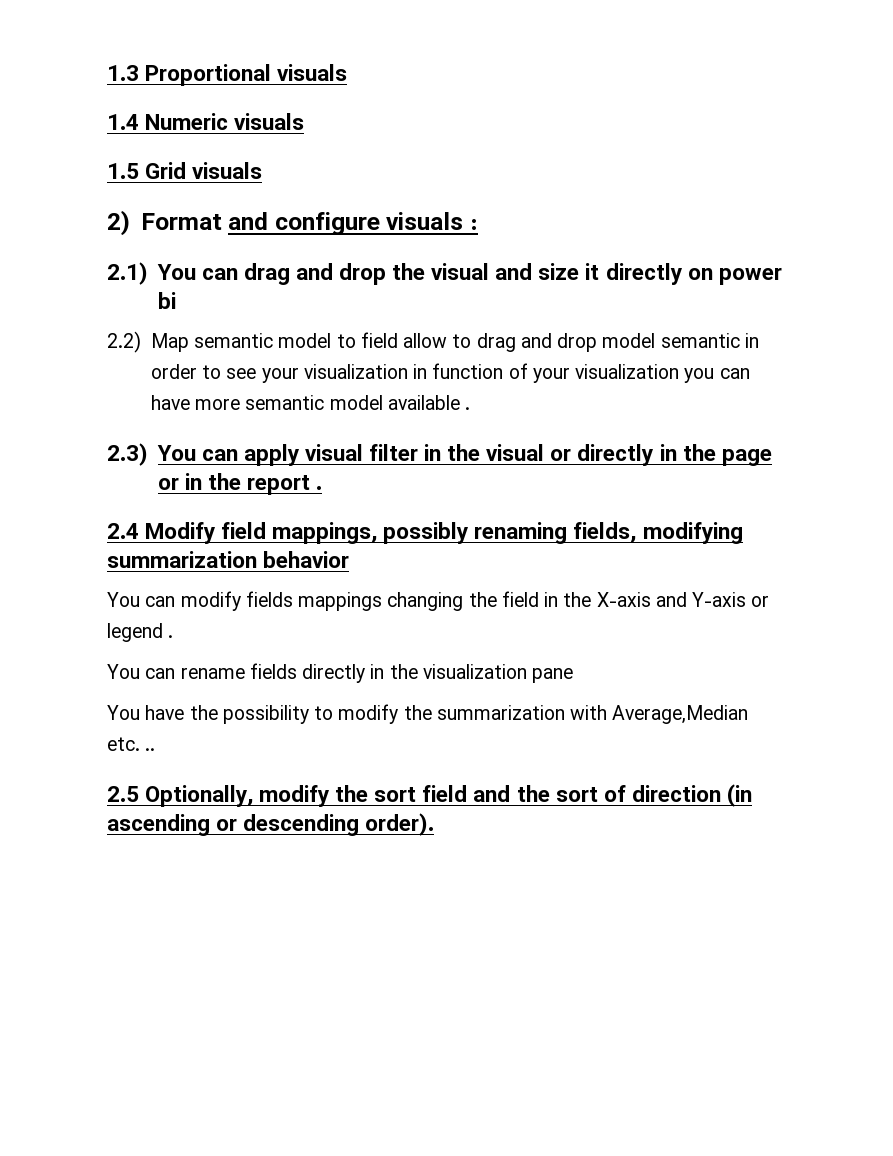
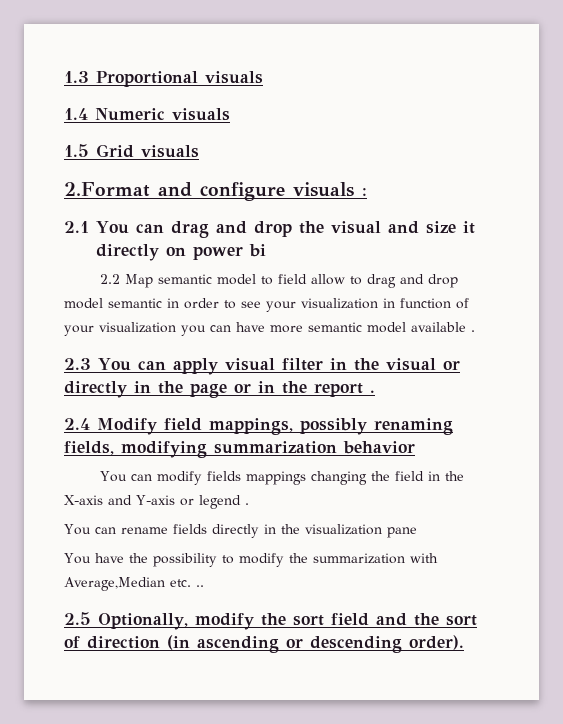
[107,210,222,236] 2) Format -> [64,182,150,197] 2.Format
[107,262,148,285] 2.1) -> [64,221,89,233] 2.1
[107,331,141,353] 2.2) -> [100,274,121,284] 2.2
[107,443,148,466] 2.3) -> [64,358,91,370] 2.3

